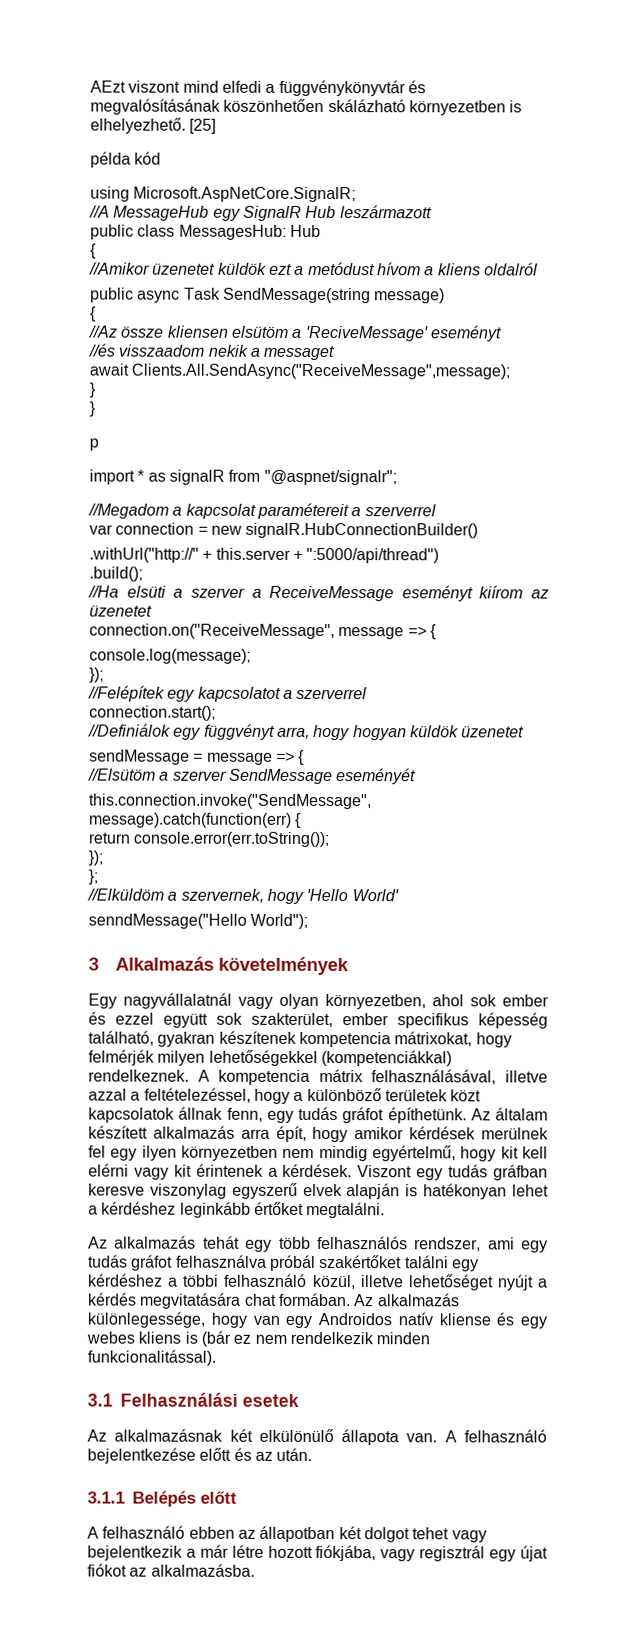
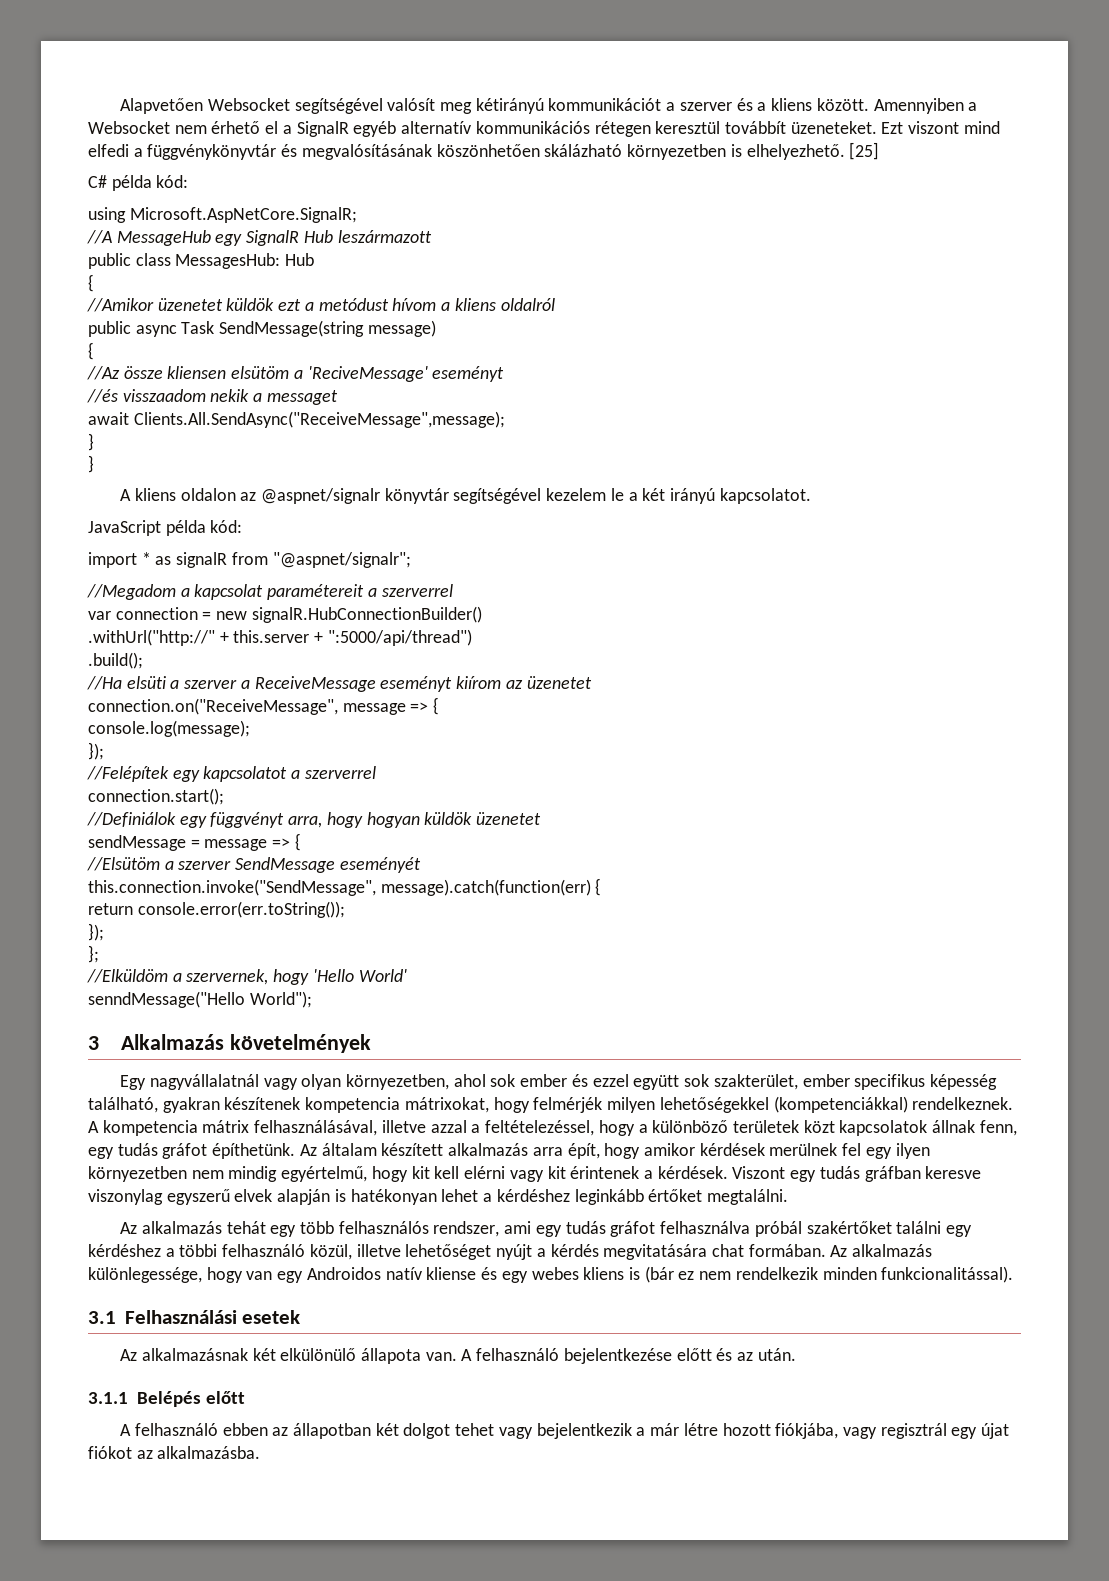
[90,80,126,93] AEzt -> [120,98,978,114] [88,121,904,137] Alapvetően Websocket segítségével valósít meg kétirányú kommunikációt a szerver és a kliens között. Amennyiben a Websocket nem érhető el a SignalR egyéb alternatív kommunikációs rétegen keresztül továbbít üzeneteket. Ezt
[90,151,162,168] példa kód -> [88,175,189,191] C# példa kód:
[89,438,99,451] p -> [120,488,811,504] [88,520,243,536] A kliens oldalon az @aspnet/signalr könyvtár segítségével kezelem le a két irányú kapcsolatot. // JavaScript példa kód:

